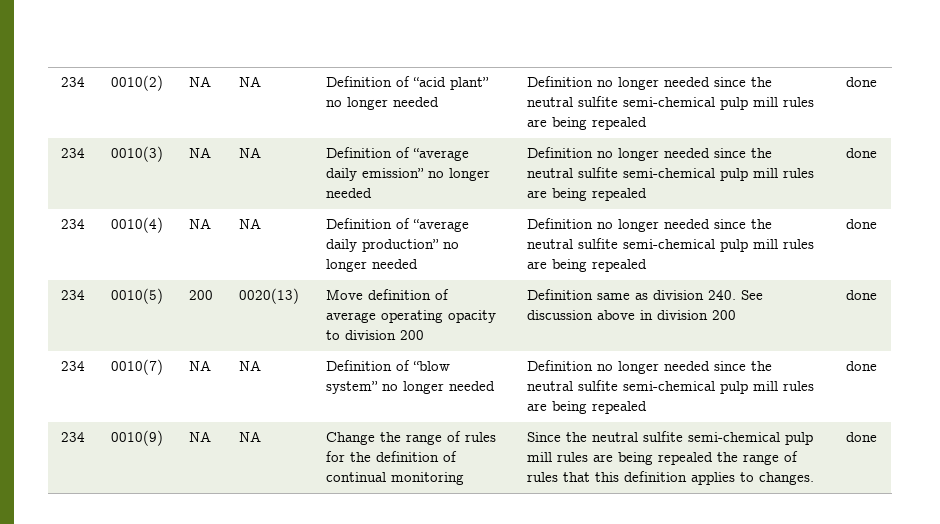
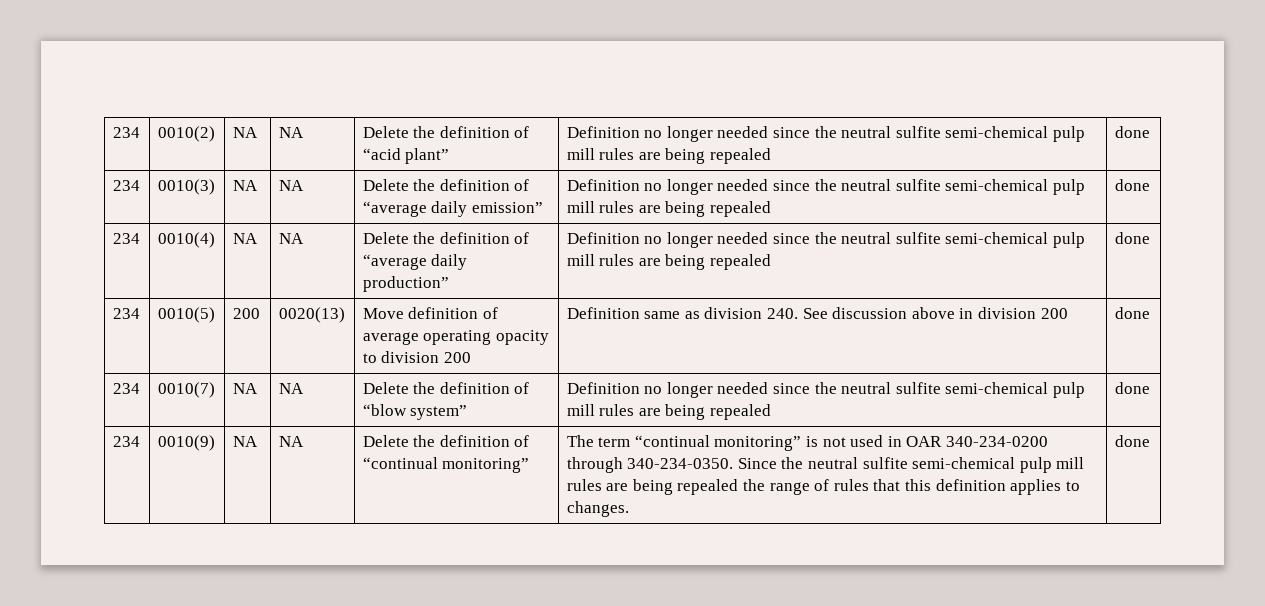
[325,76,392,87] Definition -> [362,126,510,138] Delete the definition
[325,97,439,110] no longer needed -> (450, 156) none
[325,147,392,158] Definition -> [362,179,510,191] Delete the definition
[427,168,490,181] [325,188,372,198] no longer needed -> (543, 207) none
[325,218,392,229] Definition -> [362,232,510,244] Delete the definition
[442,242,459,249] [325,259,418,272] no longer needed -> (449, 284) none
[325,360,392,371] Definition -> [362,382,510,394] Delete the definition
[381,381,495,394] no longer needed -> (468, 412) none
[325,431,496,445] [325,451,457,462] [325,472,464,485] Change the range of rules for the definition of continual monitoring | -> [362,435,530,447] [362,457,530,473] [566,435,1049,451] [566,457,734,473] Delete the definition of “continual monitoring” | The term “continual monitoring” is not used in OAR 340-234-0200 through 340-234-0350.

